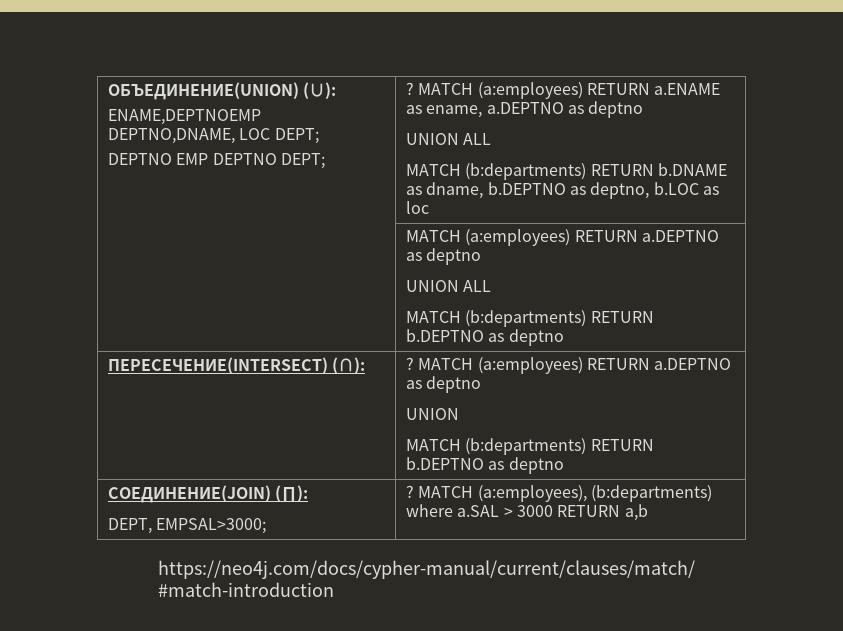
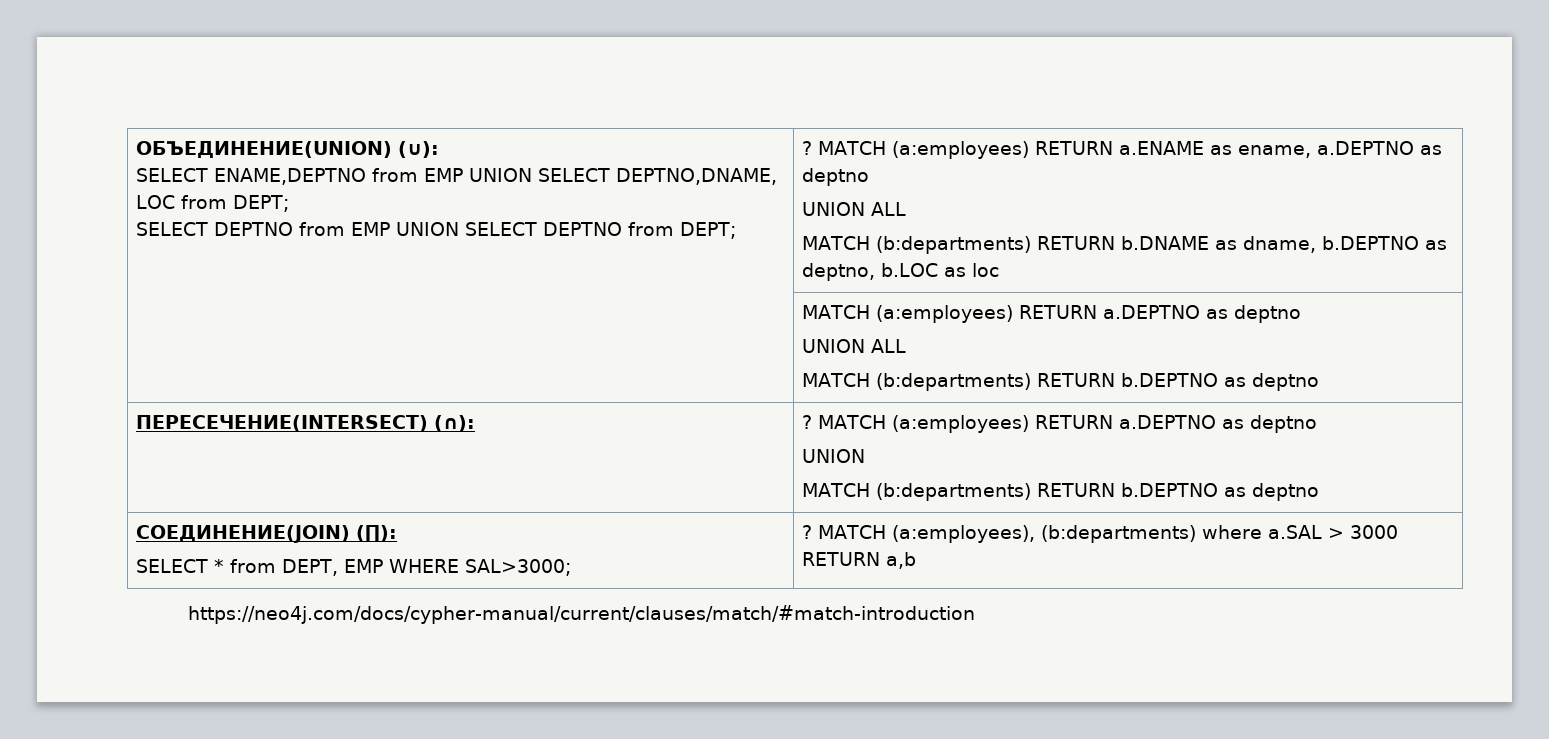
[108,109,262,125] ENAME,DEPTNOEMP -> [136,168,611,185] SELECT ENAME,DEPTNO from EMP UNION SELECT
(271, 134) none -> [181,195,228,209] from
[108,153,277,165] DEPTNO EMP DEPTNO -> [136,222,675,236] SELECT DEPTNO from EMP UNION SELECT DEPTNO from
[108,518,267,534] DEPT, EMPSAL>3000; -> [136,559,572,576] SELECT * from DEPT, EMP WHERE SAL>3000;

